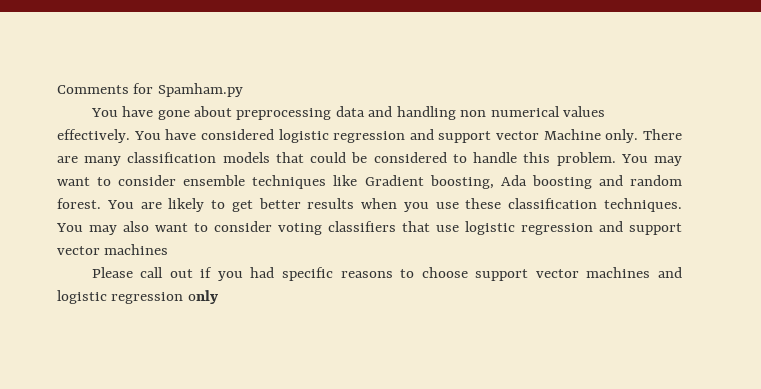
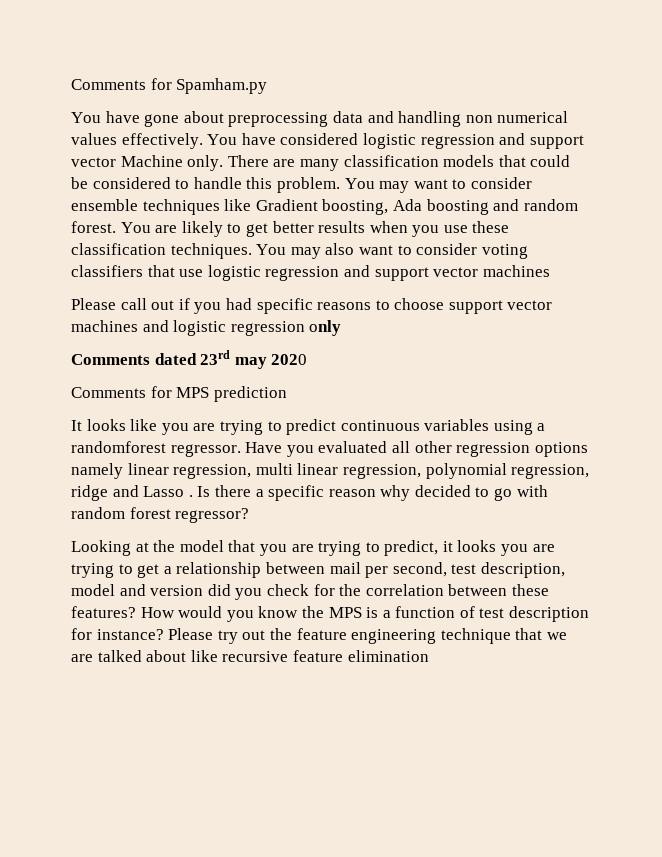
(218, 297) none -> [71,350,308,369] [71,386,287,402] [71,419,546,435] [71,441,588,457] [71,463,590,479] [71,485,548,501] [71,507,250,523] [71,540,555,556] [71,562,565,578] [71,584,549,600] [71,606,590,622] [71,628,567,644] [71,650,429,662] // Comments dated 23rd may 2020 // Comments for MPS prediction // It looks like you are trying to predict continuous variables using a randomforest regressor. Have you evaluated all other regression options namely linear regression, multi linear regression, polynomial regression, ridge and Lasso . Is there a specific reason why decided to go with random forest regressor? // Looking at the model that you are trying to predict, it looks you are trying to get a relationship between mail per second, test description, model and version did you check for the correlation between these features? How would you know the MPS is a function of test description for instance? Please try out the feature engineering technique that we are talked about like recursive feature elimination

